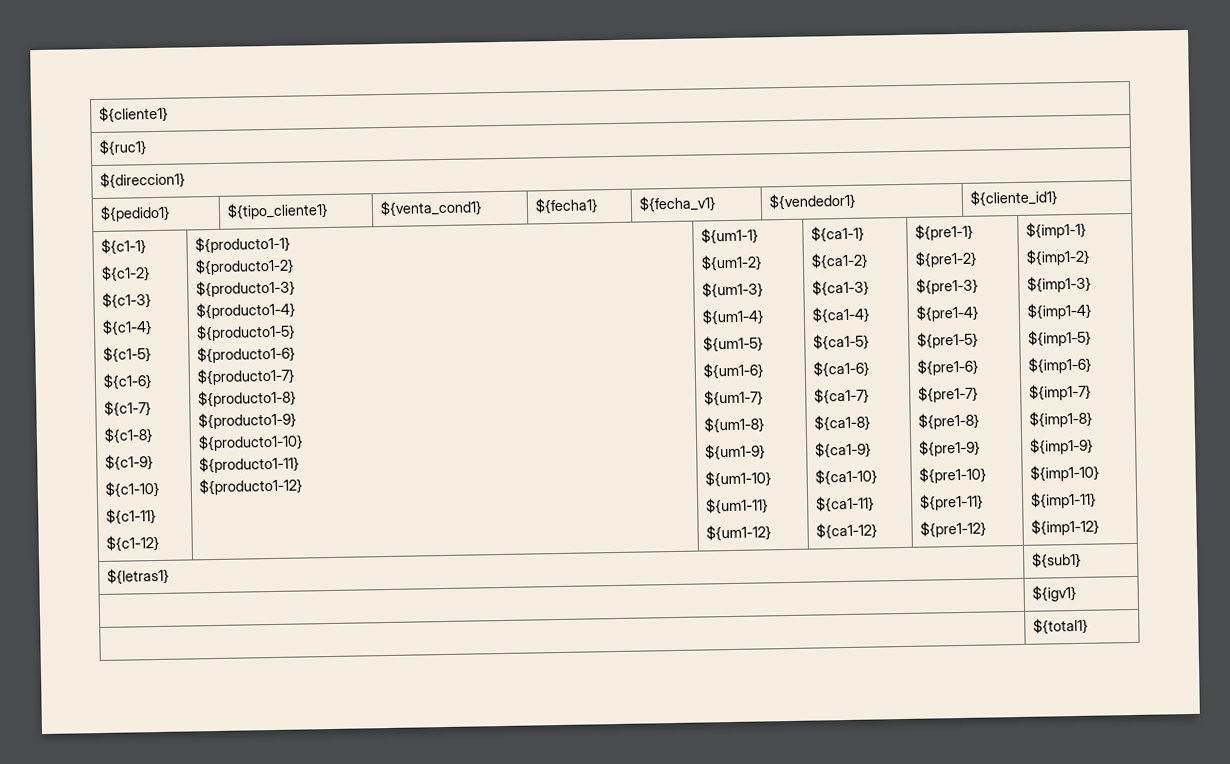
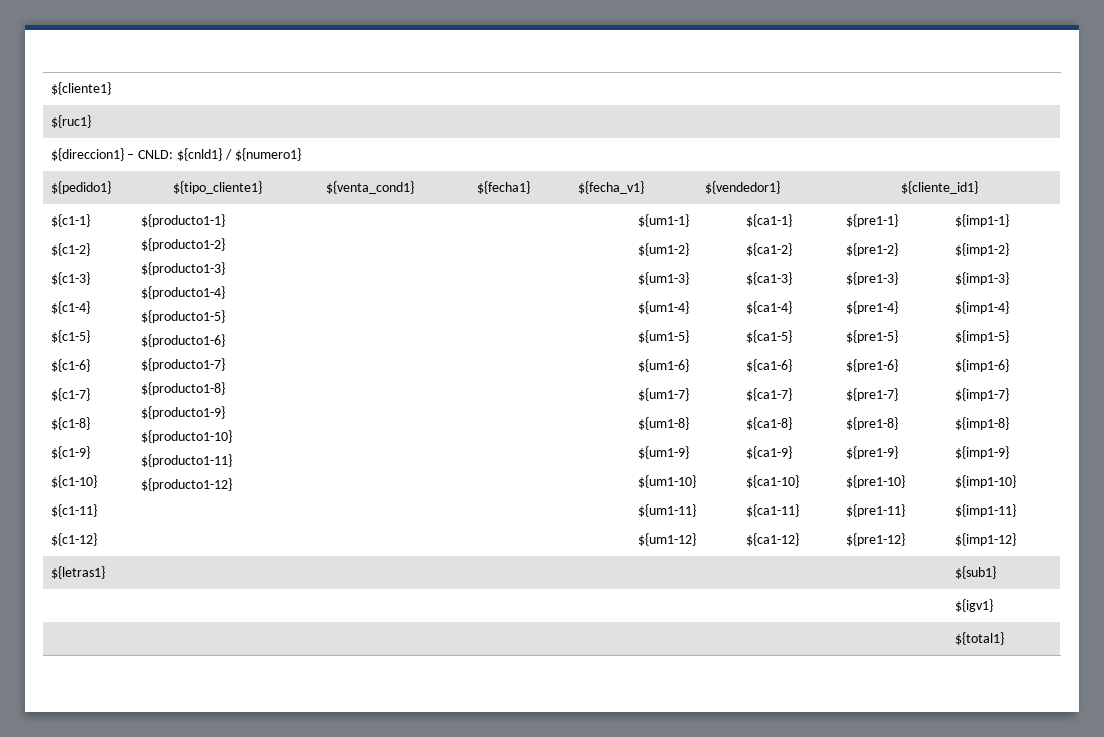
(187, 180) none -> [127,148,301,161] – CNLD: ${cnld1} / ${numero1}

